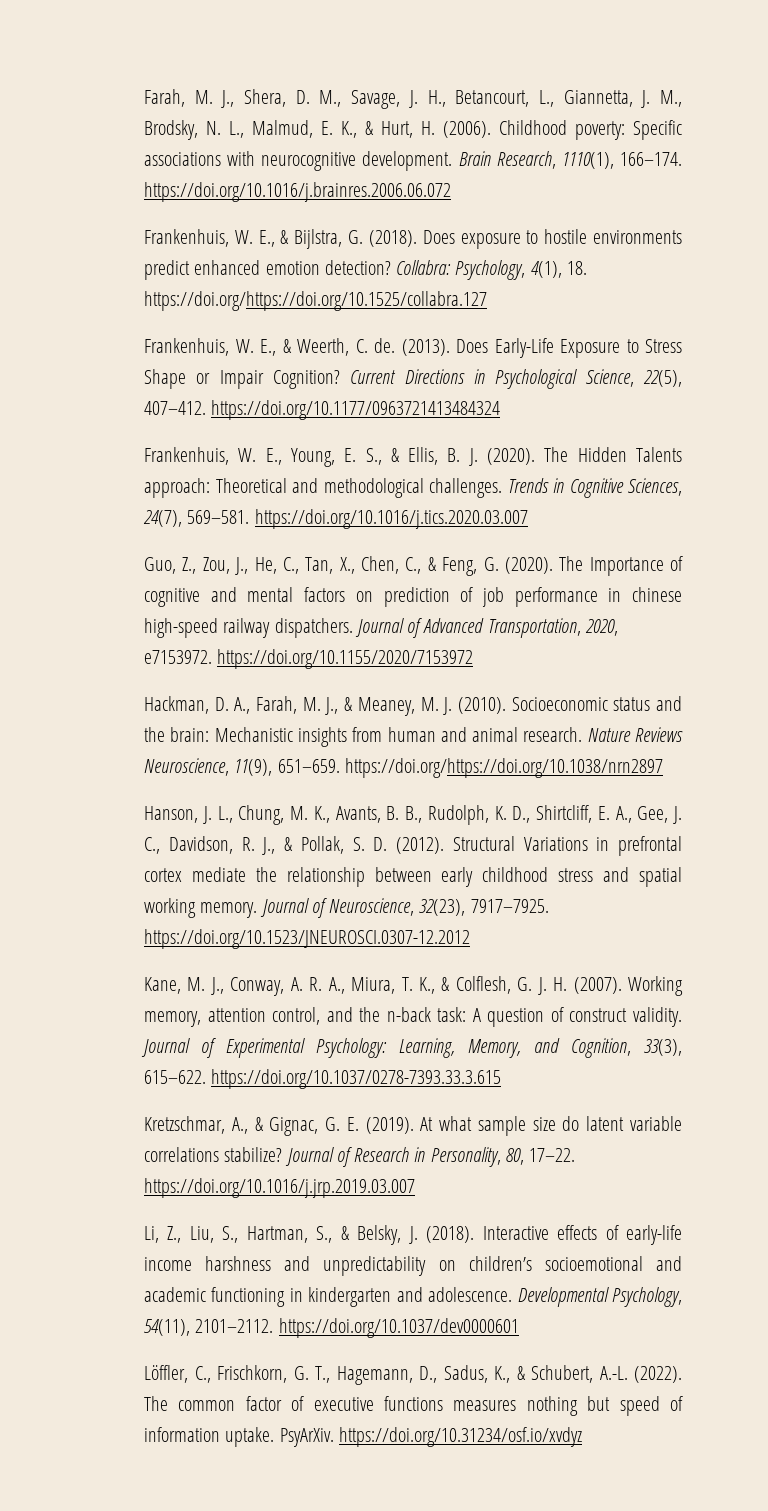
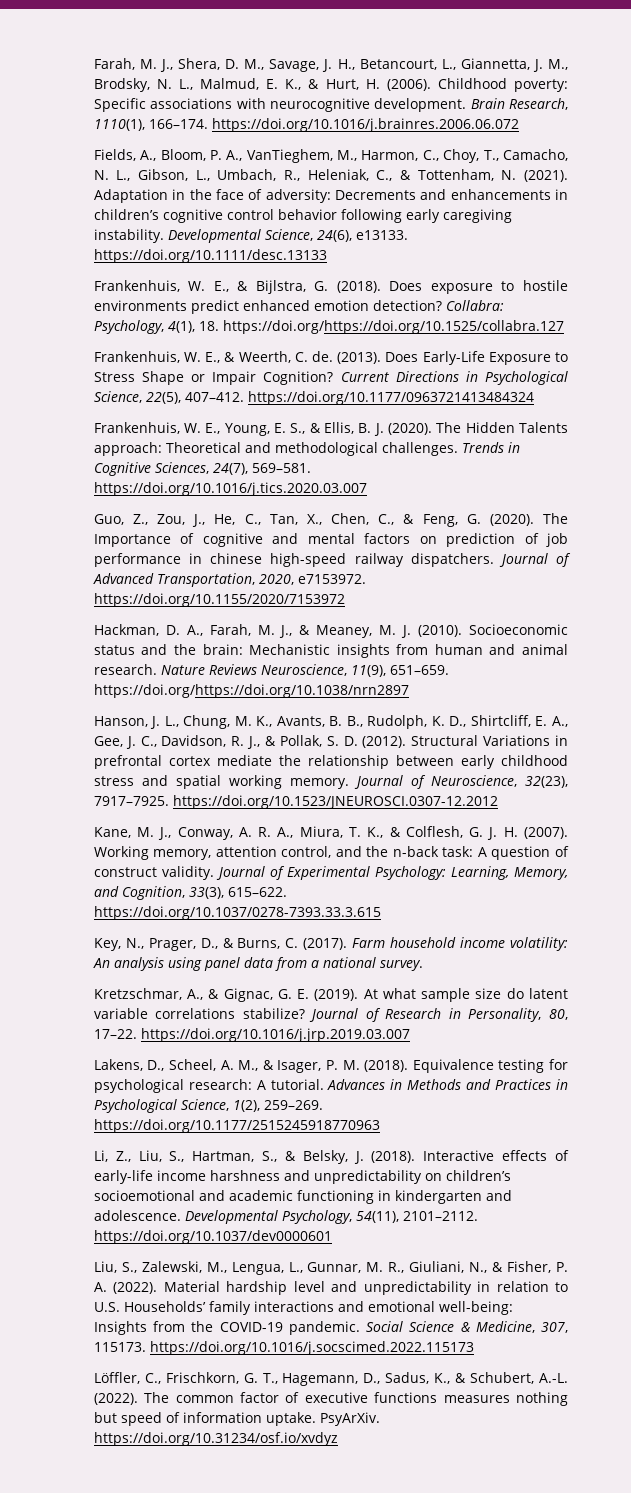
(452, 192) none -> [93,149,569,163] [93,169,568,182] [93,189,568,203] [93,209,512,223] [93,229,408,243] [93,249,327,263] // Fields, A., Bloom, P. A., VanTieghem, M., Harmon, C., Choy, T., Camacho, N. L., Gibson, L., Umbach, R., Heleniak, C., & Tottenham, N. (2021). Adaptation in the face of adversity: Decrements and enhancements in children’s cognitive control behavior following early caregiving instability. Developmental Science, 24(6), e13133. https://doi.org/10.1111/desc.13133
(502, 1079) none -> [93,937,568,951] [92,957,423,971] // Key, N., Prager, D., & Burns, C. (2017). Farm household income volatility: An analysis using panel data from a national survey.
(416, 1188) none -> [93,1059,568,1073] [93,1079,569,1093] [93,1099,323,1113] [93,1119,380,1133] // Lakens, D., Scheel, A. M., & Isager, P. M. (2018). Equivalence testing for psychological research: A tutorial. Advances in Methods and Practices in Psychological Science, 1(2), 259–269. https://doi.org/10.1177/2515245918770963
(519, 1328) none -> [93,1261,569,1275] [93,1281,568,1295] [93,1301,513,1315] [93,1321,568,1335] [93,1341,474,1355] // Liu, S., Zalewski, M., Lengua, L., Gunnar, M. R., Giuliani, N., & Fisher, P. A. (2022). Material hardship level and unpredictability in relation to U.S. Households’ family interactions and emotional well-being: Insights from the COVID-19 pandemic. Social Science & Medicine, 307, 115173. https://doi.org/10.1016/j.socscimed.2022.115173

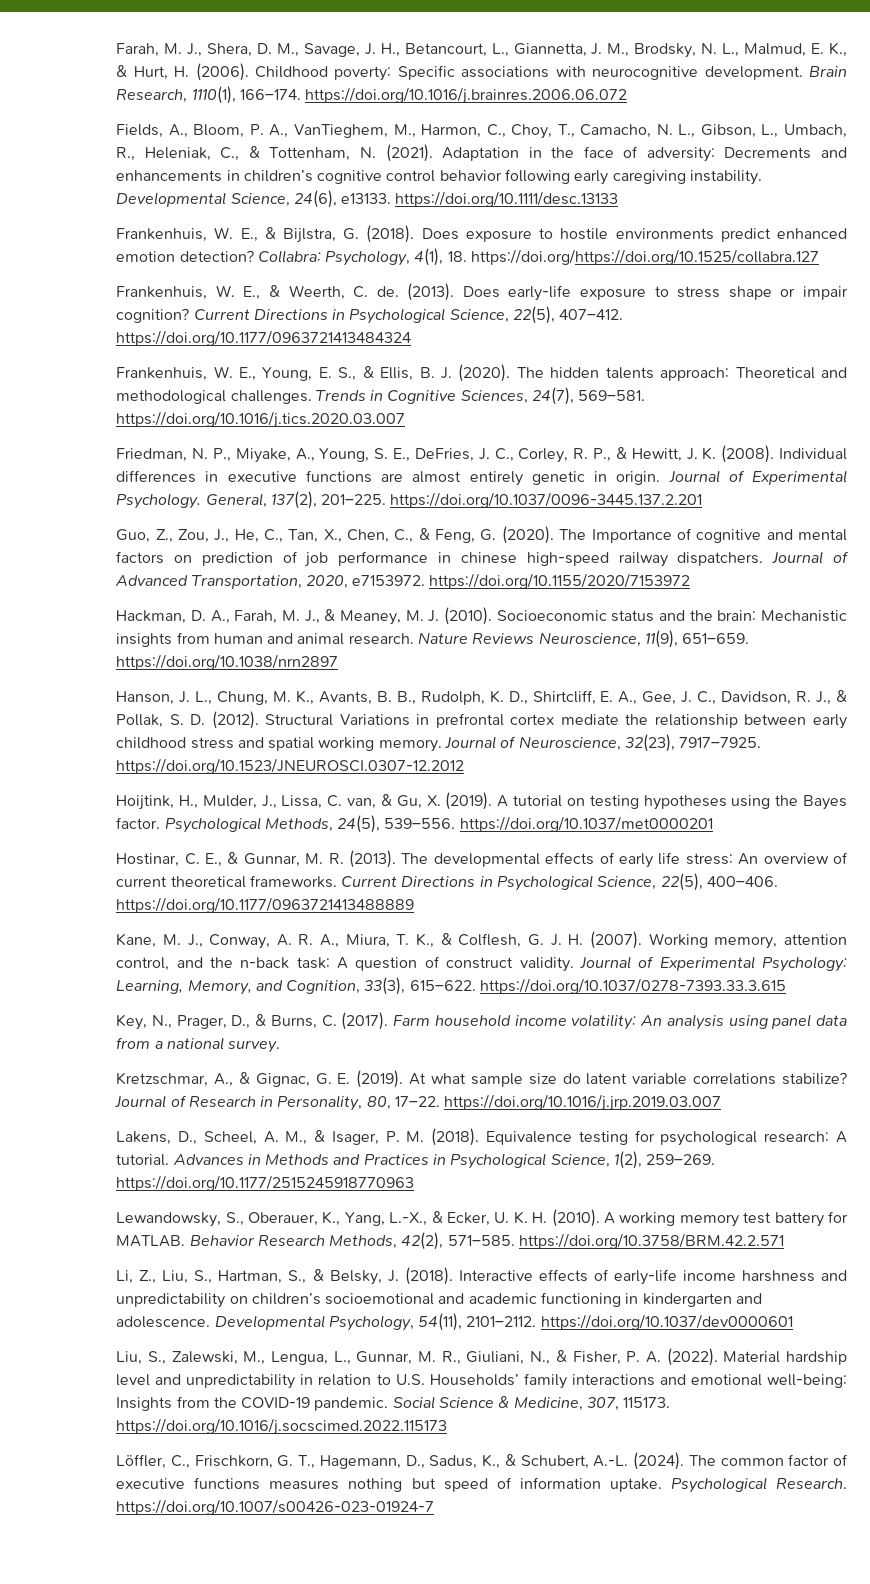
[422,351,568,365] [93,371,334,385] Early-Life Exposure to Stress Shape or Impair Cognition? -> [508,285,849,301] [116,308,190,323] early-life exposure to stress shape or impair cognition?
[465,422,569,433] Hidden Talents -> [550,367,654,379] hidden talents
(367, 489) none -> [116,445,848,463] [116,470,848,486] [116,491,703,509] // Friedman, N. P., Miyake, A., Young, S. E., DeFries, J. C., Corley, R. P., & Hewitt, J. K. (2008). Individual differences in executive functions are almost entirely genetic in origin. Journal of Experimental Psychology. General, 137(2), 201–225. https://doi.org/10.1037/0096-3445.137.2.201
[93,684,409,698] https://doi.org/https://doi.org/10.1038/nrn2897 -> [116,654,339,670] https://doi.org/10.1038/nrn2897
(498, 802) none -> [116,792,847,810] [116,815,713,833] [116,850,849,868] [116,873,779,891] [116,897,415,913] // Hoijtink, H., Mulder, J., Lissa, C. van, & Gu, X. (2019). A tutorial on testing hypotheses using the Bayes factor. Psychological Methods, 24(5), 539–556. https://doi.org/10.1037/met0000201 // Hostinar, C. E., & Gunnar, M. R. (2013). The developmental effects of early life stress: An overview of current theoretical frameworks. Current Directions in Psychological Science, 22(5), 400–406. https://doi.org/10.1177/0963721413488889
(380, 1126) none -> [116,1209,849,1227] [116,1232,785,1250] // Lewandowsky, S., Oberauer, K., Yang, L.-X., & Ecker, U. K. H. (2010). A working memory test battery for MATLAB. Behavior Research Methods, 42(2), 571–585. https://doi.org/10.3758/BRM.42.2.571
[93,1393,138,1405] (2022). -> [633,1452,685,1470] (2024).
[319,1412,380,1426] [93,1432,338,1446] PsyArXiv. https://doi.org/10.31234/osf.io/xvdyz -> [670,1477,847,1493] [116,1499,435,1515] Psychological Research. https://doi.org/10.1007/s00426-023-01924-7

